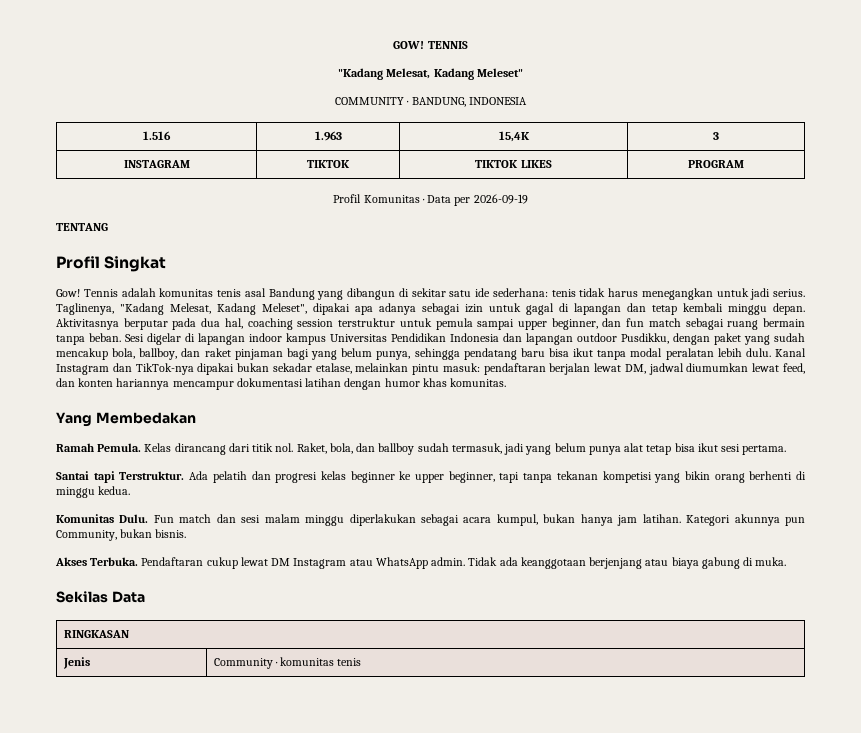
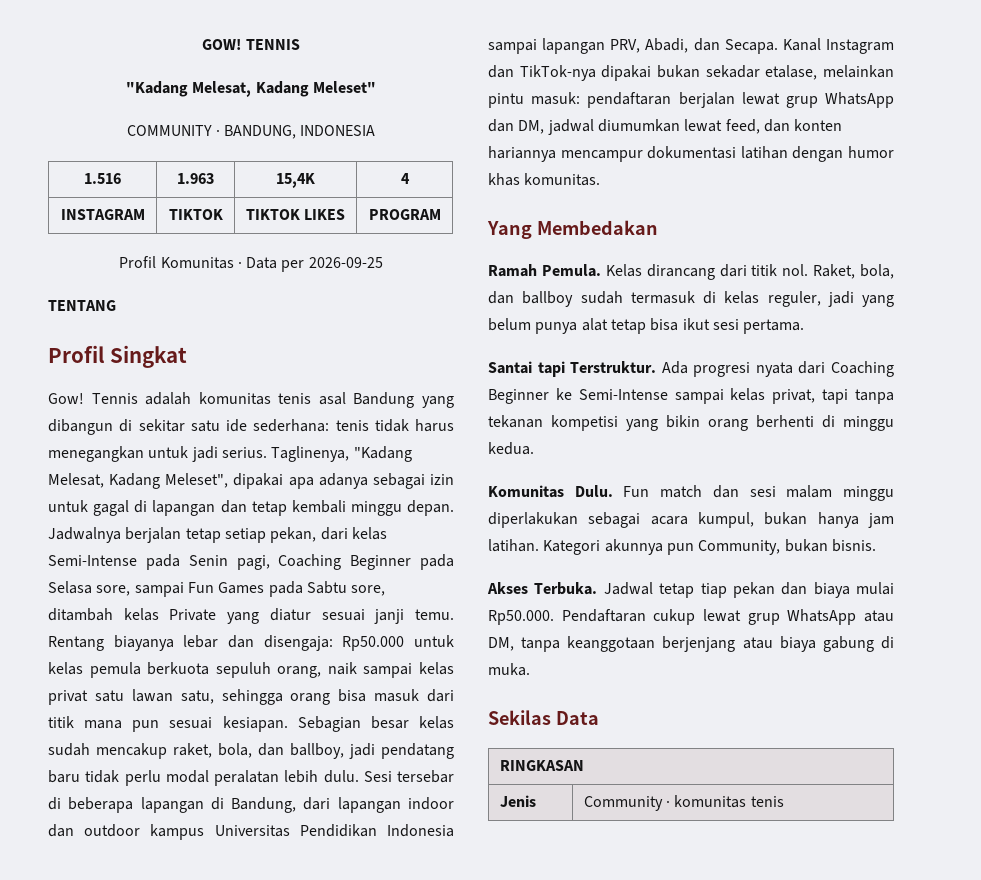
[713,132,719,140] 3 -> [400,173,410,184] 4
[473,194,528,204] 2026-09-19 -> [308,257,383,268] 2026-09-25
[56,318,805,330] [56,333,805,345] [56,348,771,360] Aktivitasnya berputar pada dua hal, coaching session terstruktur untuk pemula sampai upper beginner, dan fun match sebagai ruang bermain tanpa beban. Sesi digelar di lapangan indoor kampus Universitas Pendidikan Indonesia dan lapangan outdoor Pusdikku, dengan paket yang sudah mencakup bola, ballboy, dan raket pinjaman bagi yang belum punya, sehingga pendatang baru bisa ikut tanpa modal peralatan lebih dulu. -> [48,527,387,543] [48,554,454,570] [48,581,386,597] [48,608,455,624] [48,635,455,651] [48,662,454,678] [48,689,454,705] [48,716,454,732] [48,743,454,759] [48,770,454,786] [48,797,455,813] [48,824,455,840] [488,38,778,54] Jadwalnya berjalan tetap setiap pekan, dari kelas Semi-Intense pada Senin pagi, Coaching Beginner pada Selasa sore, sampai Fun Games pada Sabtu sore, ditambah kelas Private yang diatur sesuai janji temu. Rentang biayanya lebar dan disengaja: Rp50.000 untuk kelas pemula berkuota sepuluh orang, naik sampai kelas privat satu lawan satu, sehingga orang bisa masuk dari titik mana pun sesuai kesiapan. Sebagian besar kelas sudah mencakup raket, bola, dan ballboy, jadi pendatang baru tidak perlu modal peralatan lebih dulu. Sesi tersebar di beberapa lapangan di Bandung, dari lapangan indoor dan outdoor kampus Universitas Pendidikan Indonesia sampai lapangan PRV, Abadi, dan Secapa.
(622, 367) none -> [785,92,895,108] [488,119,514,132] grup WhatsApp dan
[451,443,502,454] termasuk, -> [630,291,821,307] termasuk di kelas reguler,
[212,471,495,483] pelatih dan progresi kelas beginner ke upper beginner, -> [693,361,894,377] [488,388,816,404] progresi nyata dari Coaching Beginner ke Semi-Intense sampai kelas privat,
[141,557,518,569] Pendaftaran cukup lewat DM Instagram atau WhatsApp admin. Tidak ada -> [603,582,894,598] [488,609,895,625] [488,637,561,652] Jadwal tetap tiap pekan dan biaya mulai Rp50.000. Pendaftaran cukup lewat grup WhatsApp atau DM, tanpa

